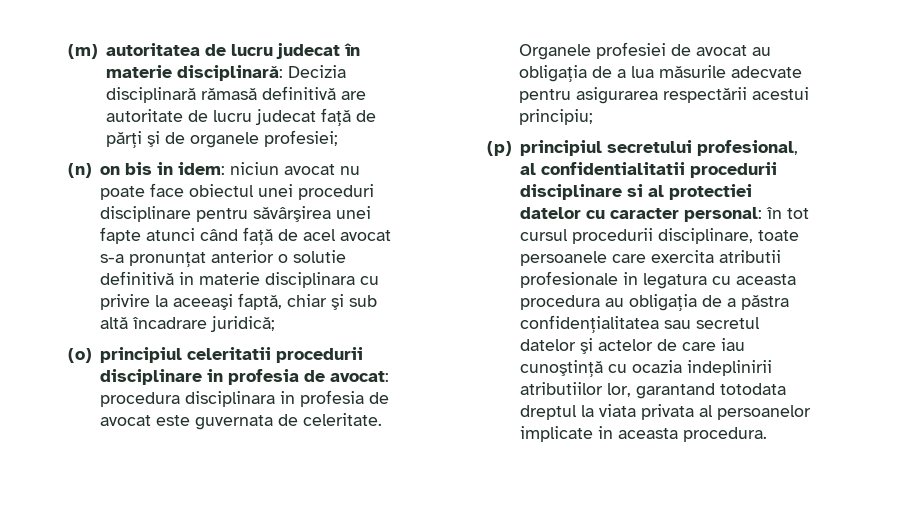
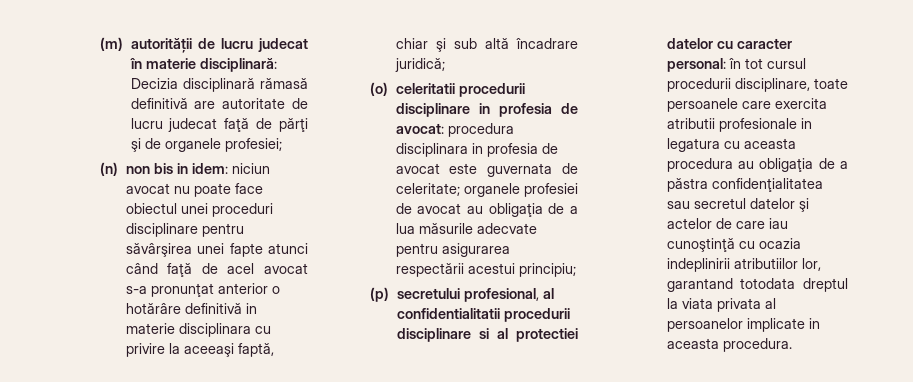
[106,43,201,56] autoritatea -> [130,38,192,53] autorității
[100,166,121,175] on -> [125,166,150,174] non
[293,250,347,263] solutie -> [125,303,181,314] hotărâre
[100,347,183,363] principiul -> (389, 89) none
[303,413,383,426] [519,44,592,60] celeritate. Organele -> [395,183,520,197] celeritate; organele
[520,140,603,156] principiul -> (390, 294) none

